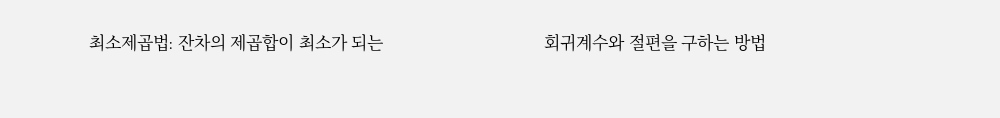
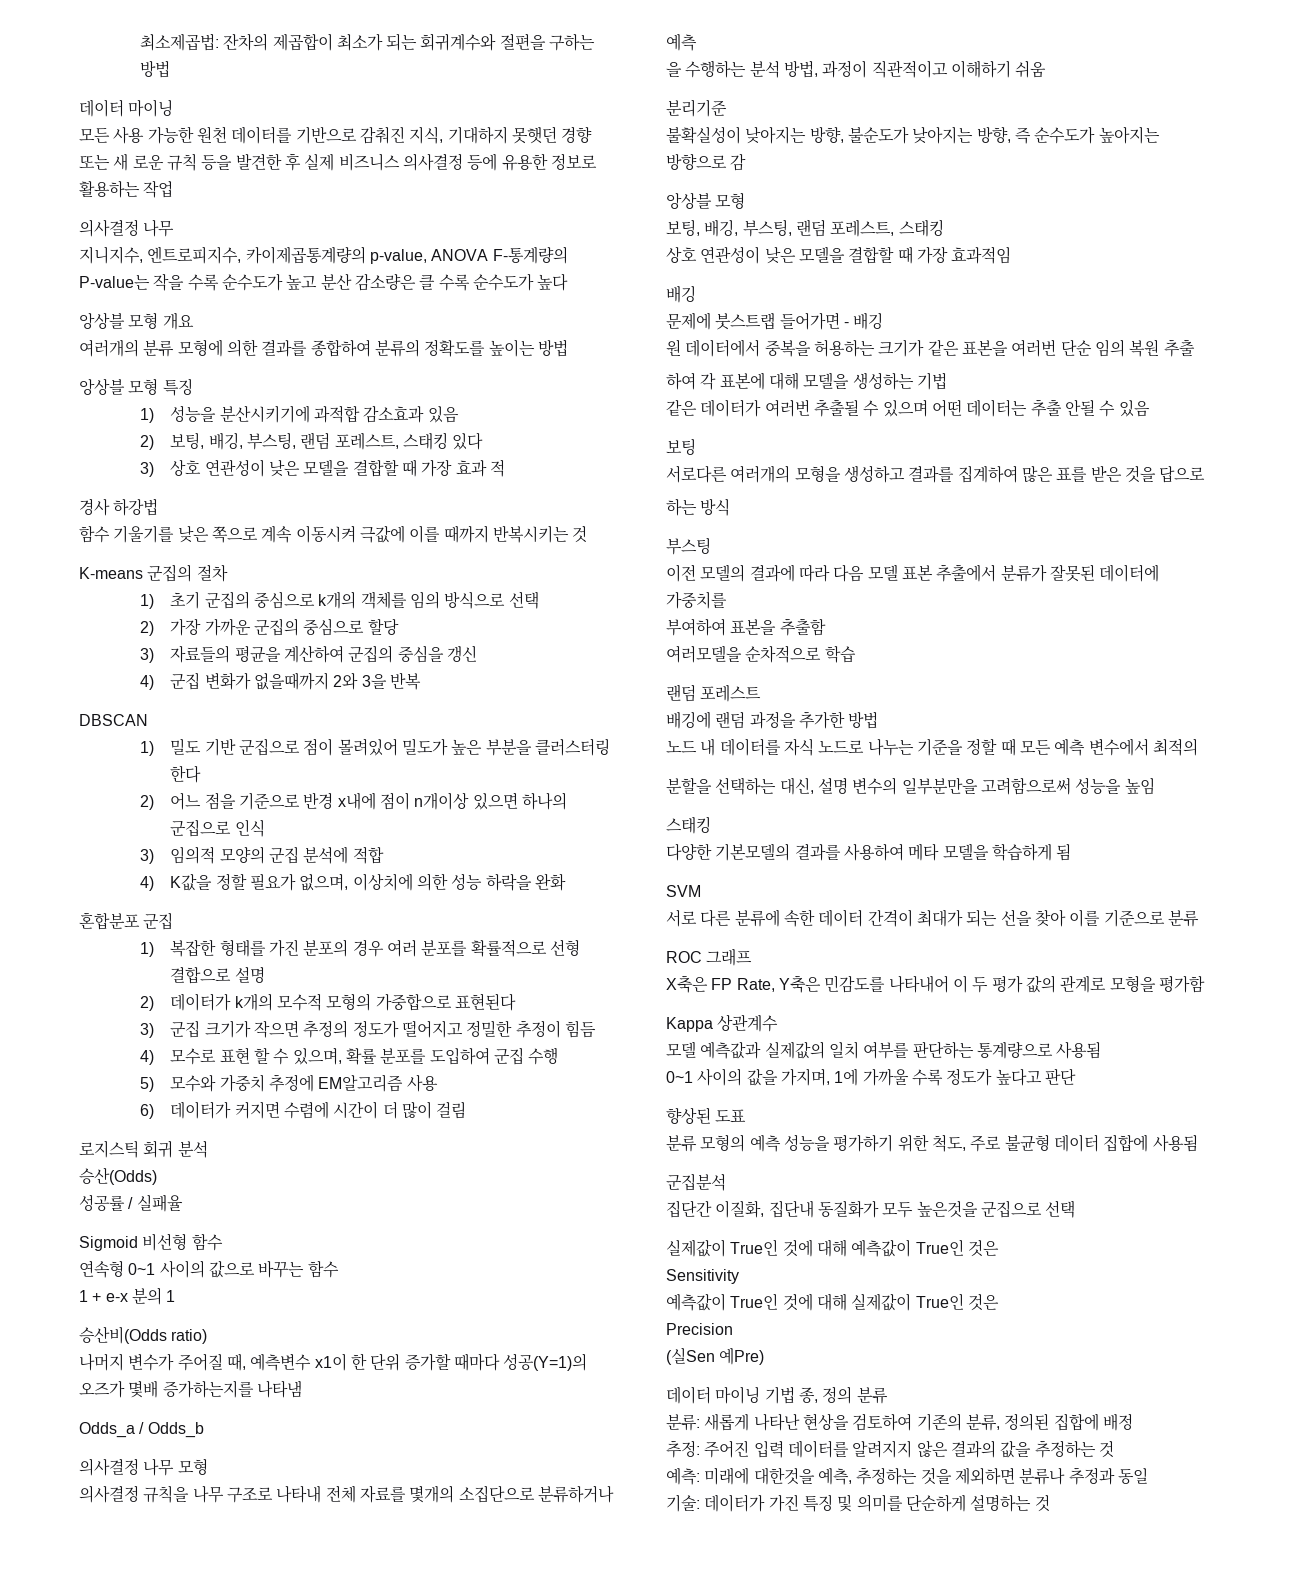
(766, 42) none -> [79,99,174,117] [79,126,593,144] [79,153,597,171] [79,180,174,198] [79,219,175,237] [79,246,568,264] [79,273,569,291] [79,312,194,330] [79,339,568,357] [79,378,193,396] [139,405,459,423] [139,432,484,450] [139,459,505,477] [79,498,159,516] [79,525,588,543] [79,564,228,582] [139,591,539,609] [139,618,399,636] [139,645,477,663] [139,672,421,690] [79,714,148,726] [139,738,610,756] [170,765,202,783] [139,792,567,810] [170,819,265,837] [139,846,384,864] [139,873,566,891] [79,912,174,930] [139,939,580,957] [170,966,265,984] [139,993,516,1011] [139,1020,596,1038] [139,1047,559,1065] [139,1074,438,1092] [139,1101,467,1119] [79,1140,208,1158] [79,1167,157,1185] [79,1194,183,1212] [79,1233,223,1251] [79,1260,339,1278] [79,1287,176,1305] [79,1326,208,1344] [79,1353,588,1371] [79,1380,302,1398] [79,1422,204,1438] [79,1458,208,1476] [79,1485,614,1503] [666,34,697,51] [666,60,1047,78] [666,99,727,117] [666,126,1160,144] [666,153,747,171] [666,192,746,209] [666,219,944,237] [666,246,1012,264] [666,285,696,303] [666,312,884,330] [666,339,1195,357] [666,372,947,390] [666,399,1150,417] [666,438,696,455] [666,465,1206,483] [666,498,731,516] [666,537,711,555] [666,564,1160,582] [666,591,727,609] [666,618,826,636] [666,645,856,663] [666,684,762,702] [666,711,879,729] [666,738,1198,756] [666,777,1155,795] [666,816,711,834] [666,843,1072,861] [666,885,701,897] [666,909,1199,927] [666,948,753,966] [666,975,1205,993] [666,1014,779,1032] [666,1041,1102,1059] [666,1068,1076,1086] [666,1107,747,1124] [666,1134,1198,1152] [666,1173,726,1191] [666,1200,1076,1218] [666,1239,999,1257] [666,1269,739,1284] [666,1293,999,1311] [666,1323,733,1335] [666,1347,765,1365] [666,1386,888,1404] [666,1413,1133,1431] [666,1440,1114,1458] [666,1467,1148,1485] [666,1494,1050,1512] // 데이터 마이닝 // 모든 사용 가능한 원천 데이터를 기반으로 감춰진 지식, 기대하지 못햇던 경향 또는 새 로운 규칙 등을 발견한 후 실제 비즈니스 의사결정 등에 유용한 정보로 활용하는 작업 // 의사결정 나무 // 지니지수, 엔트로피지수, 카이제곱통계량의 p-value, ANOVA F-통계량의 P-value는 작을 수록 순수도가 높고 분산 감소량은 클 수록 순수도가 높다 // 앙상블 모형 개요 // 여러개의 분류 모형에 의한 결과를 종합하여 분류의 정확도를 높이는 방법 // 앙상블 모형 특징 // 1) 성능을 분산시키기에 과적합 감소효과 있음 // 2) 보팅, 배깅, 부스팅, 랜덤 포레스트, 스태킹 있다 // 3) 상호 연관성이 낮은 모델을 결합할 때 가장 효과 적 // 경사 하강법 // 함수 기울기를 낮은 쪽으로 계속 이동시켜 극값에 이를 때까지 반복시키는 것 // K-means 군집의 절차 // 1) 초기 군집의 중심으로 k개의 객체를 임의 방식으로 선택 // 2) 가장 가까운 군집의 중심으로 할당 // 3) 자료들의 평균을 계산하여 군집의 중심을 갱신 // 4) 군집 변화가 없을때까지 2와 3을 반복 // DBSCAN // 1) 밀도 기반 군집으로 점이 몰려있어 밀도가 높은 부분을 클러스터링 한다 // 2) 어느 점을 기준으로 반경 x내에 점이 n개이상 있으면 하나의 군집으로 인식 // 3) 임의적 모양의 군집 분석에 적합 // 4) K값을 정할 필요가 없으며, 이상치에 의한 성능 하락을 완화 // 혼합분포 군집 // 1) 복잡한 형태를 가진 분포의 경우 여러 분포를 확률적으로 선형 결합으로 설명 // 2) 데이터가 k개의 모수적 모형의 가중합으로 표현된다 // 3) 군집 크기가 작으면 추정의 정도가 떨어지고 정밀한 추정이 힘듬 // 4) 모수로 표현 할 수 있으며, 확률 분포를 도입하여 군집 수행 // 5) 모수와 가중치 추정에 EM알고리즘 사용 // 6) 데이터가 커지면 수렴에 시간이 더 많이 걸림 // 로지스틱 회귀 분석 // 승산(Odds) // 성공률 / 실패율 // Sigmoid 비선형 함수 // 연속형 0~1 사이의 값으로 바꾸는 함수 // 1 + e-x 분의 1 // 승산비(Odds ratio) // 나머지 변수가 주어질 때, 예측변수 x1이 한 단위 증가할 때마다 성공(Y=1)의 오즈가 몇배 증가하는지를 나타냄 // Odds_a / Odds_b // 의사결정 나무 모형 // 의사결정 규칙을 나무 구조로 나타내 전체 자료를 몇개의 소집단으로 분류하거나 예측 // 을 수행하는 분석 방법, 과정이 직관적이고 이해하기 쉬움 // 분리기준 // 불확실성이 낮아지는 방향, 불순도가 낮아지는 방향, 즉 순수도가 높아지는 방향으로 감 // 앙상블 모형 // 보팅, 배깅, 부스팅, 랜덤 포레스트, 스태킹 // 상호 연관성이 낮은 모델을 결합할 때 가장 효과적임 // 배깅 // 문제에 붓스트랩 들어가면 - 배깅 // 원 데이터에서 중복을 허용하는 크기가 같은 표본을 여러번 단순 임의 복원 추출 // 하여 각 표본에 대해 모델을 생성하는 기법 // 같은 데이터가 여러번 추출될 수 있으며 어떤 데이터는 추출 안될 수 있음 // 보팅 // 서로다른 여러개의 모형을 생성하고 결과를 집계하여 많은 표를 받은 것을 답으로 // 하는 방식 // 부스팅 // 이전 모델의 결과에 따라 다음 모델 표본 추출에서 분류가 잘못된 데이터에 가중치를 // 부여하여 표본을 추출함 // 여러모델을 순차적으로 학습 // 랜덤 포레스트 // 배깅에 랜덤 과정을 추가한 방법 // 노드 내 데이터를 자식 노드로 나누는 기준을 정할 때 모든 예측 변수에서 최적의 // 분할을 선택하는 대신, 설명 변수의 일부분만을 고려함으로써 성능을 높임 // 스태킹 // 다양한 기본모델의 결과를 사용하여 메타 모델을 학습하게 됨 // SVM // 서로 다른 분류에 속한 데이터 간격이 최대가 되는 선을 찾아 이를 기준으로 분류 // ROC 그래프 // X축은 FP Rate, Y축은 민감도를 나타내어 이 두 평가 값의 관계로 모형을 평가함 // Kappa 상관계수 // 모델 예측값과 실제값의 일치 여부를 판단하는 통계량으로 사용됨 // 0~1 사이의 값을 가지며, 1에 가까울 수록 정도가 높다고 판단 // 향상된 도표 // 분류 모형의 예측 성능을 평가하기 위한 척도, 주로 불균형 데이터 집합에 사용됨 // 군집분석 // 집단간 이질화, 집단내 동질화가 모두 높은것을 군집으로 선택 // 실제값이 True인 것에 대해 예측값이 True인 것은 // Sensitivity // 예측값이 True인 것에 대해 실제값이 True인 것은 // Precision // (실Sen 예Pre) // 데이터 마이닝 기법 종, 정의 분류 // 분류: 새롭게 나타난 현상을 검토하여 기존의 분류, 정의된 집합에 배정 // 추정: 주어진 입력 데이터를 알려지지 않은 결과의 값을 추정하는 것 // 예측: 미래에 대한것을 예측, 추정하는 것을 제외하면 분류나 추정과 동일 // 기술: 데이터가 가진 특징 및 의미를 단순하게 설명하는 것

